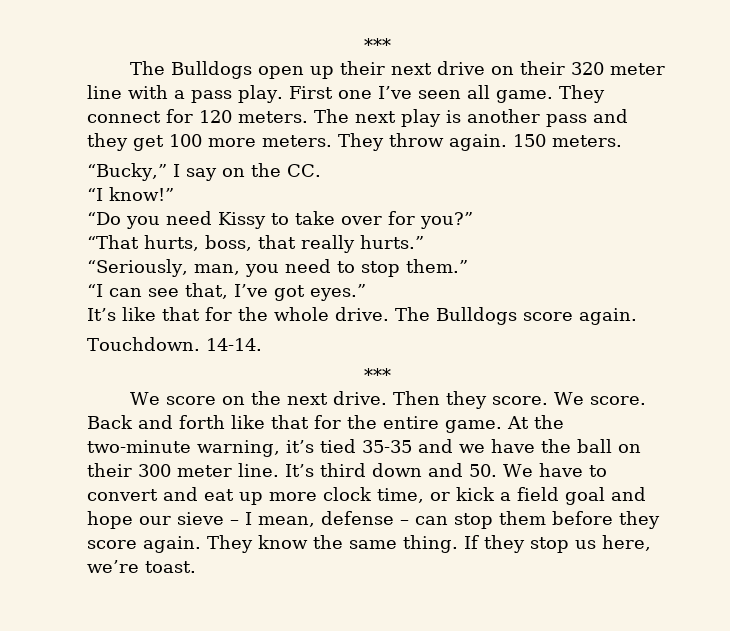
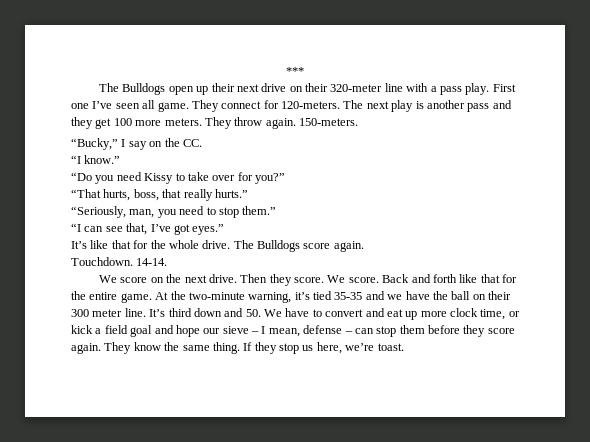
[570,62,665,75] 320 meter -> [330,84,383,92] 320-meter
[199,110,308,123] 120 meters. -> [281,101,340,109] 120-meters.
[513,134,622,147] 150 meters. -> [299,118,358,126] 150-meters.
[109,187,174,201] know!” -> [84,155,121,164] know.”
[363,368,391,381] // *** -> (168, 262) none

